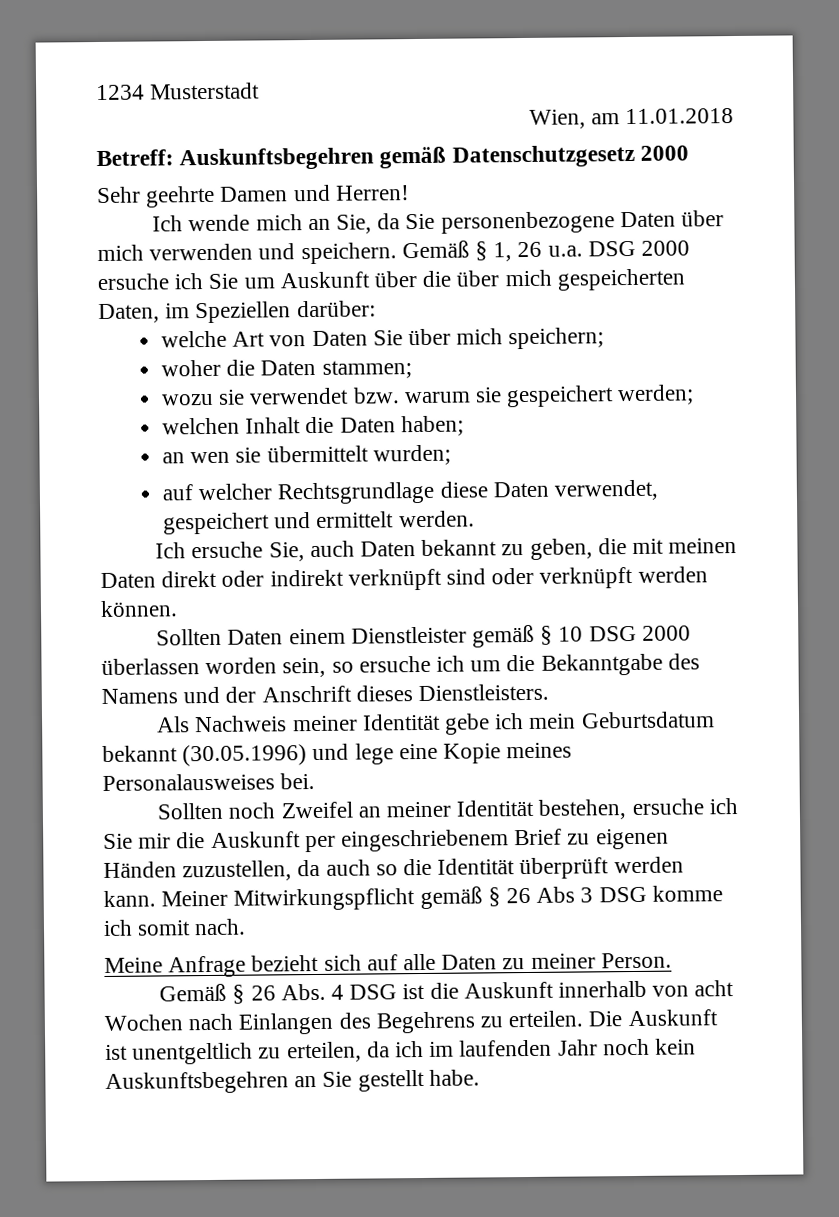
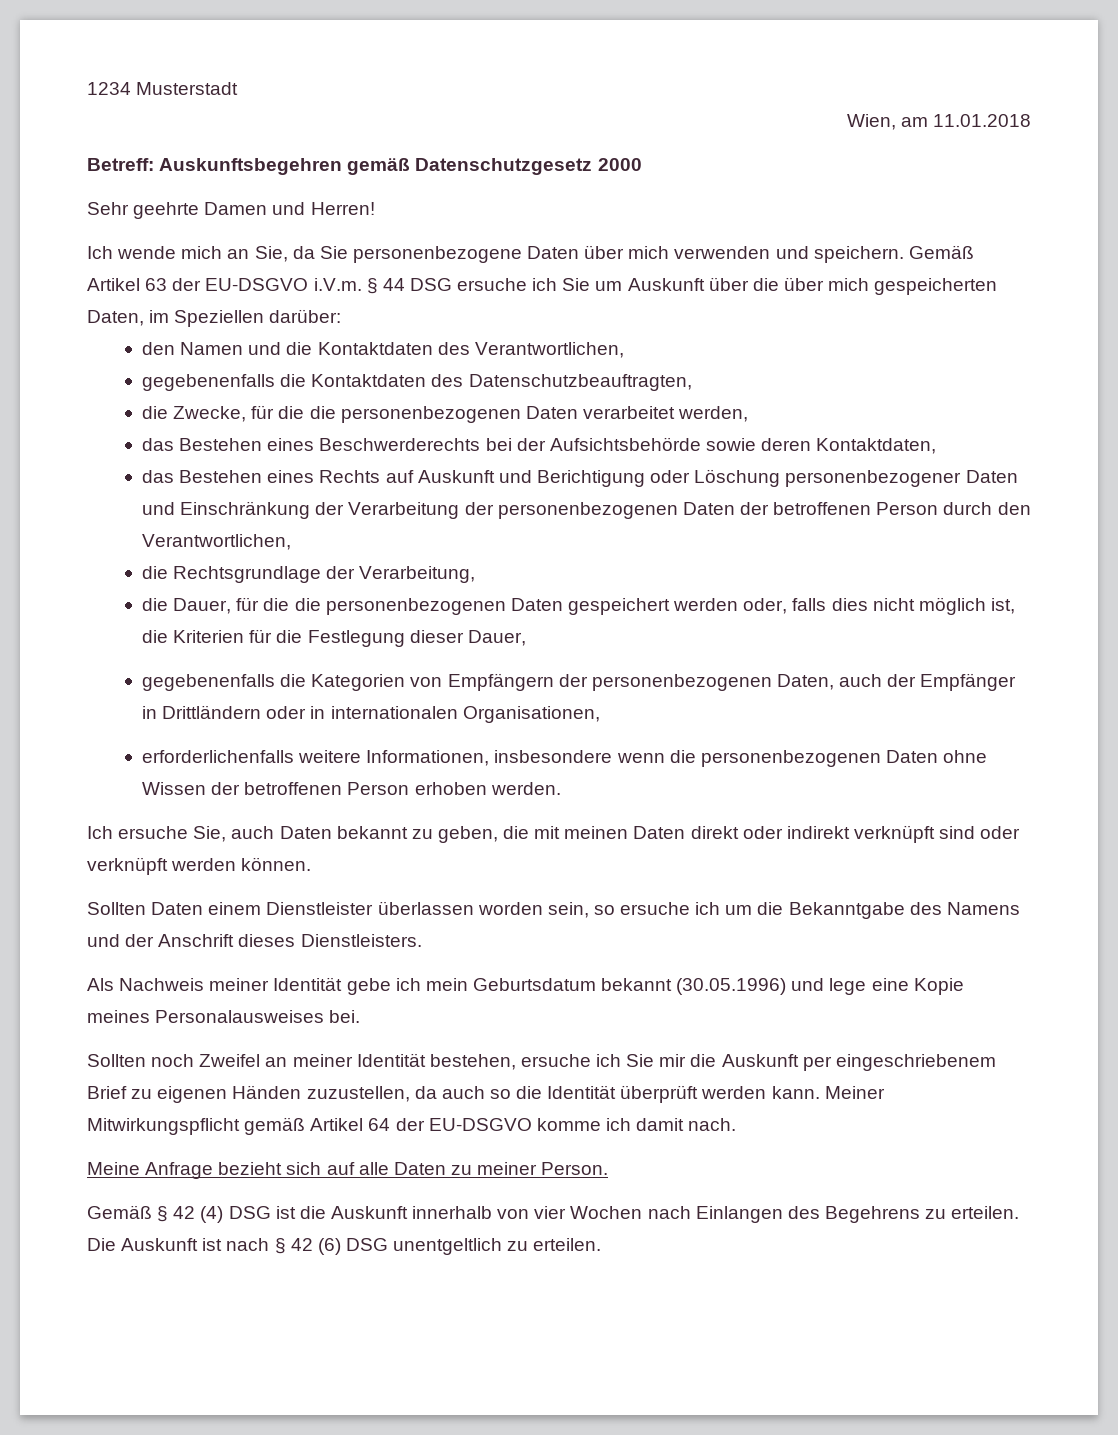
[475,240,691,262] § 1, 26 u.a. DSG 2000 -> [87,278,452,294] Artikel 63 der EU-DSGVO i.V.m. § 44 DSG
[160,327,605,350] [160,359,412,379] [160,384,695,408] [161,415,464,437] [161,444,451,466] [161,479,658,505] [162,511,395,535] welche Art von Daten Sie über mich speichern; // woher die Daten stammen; // wozu sie verwendet bzw. warum sie gespeichert werden; // welchen Inhalt die Daten haben; // an wen sie übermittelt wurden; // auf welcher Rechtsgrundlage diese Daten verwendet, gespeichert und ermittelt -> [142,342,624,358] [142,374,692,391] [142,405,749,423] [142,437,937,454] [142,469,1018,487] [142,501,1031,519] [142,534,292,550] [142,566,476,583] [142,597,1015,615] [142,629,526,647] [142,673,1017,691] [142,705,600,723] [142,750,988,767] [142,782,487,795] den Namen und die Kontaktdaten des Verantwortlichen, // gegebenenfalls die Kontaktdaten des Datenschutzbeauftragten, // die Zwecke, für die die personenbezogenen Daten verarbeitet werden, // das Bestehen eines Beschwerderechts bei der Aufsichtsbehörde sowie deren Kontaktdaten, // das Bestehen eines Rechts auf Auskunft und Berichtigung oder Löschung personenbezogener Daten und Einschränkung der Verarbeitung der personenbezogenen Daten der betroffenen Person durch den Verantwortlichen, // die Rechtsgrundlage der Verarbeitung, // die Dauer, für die die personenbezogenen Daten gespeichert werden oder, falls dies nicht möglich ist, die Kriterien für die Festlegung dieser Dauer, // gegebenenfalls die Kategorien von Empfängern der personenbezogenen Daten, auch der Empfänger in Drittländern oder in internationalen Organisationen, // erforderlichenfalls weitere Informationen, insbesondere wenn die personenbezogenen Daten ohne Wissen der betroffenen Person erhoben
[471,624,691,648] gemäß § 10 DSG 2000 -> (374, 908) none
[487,886,647,907] § 26 Abs 3 DSG -> [310,1118,532,1131] Artikel 64 der EU-DSGVO
[137,920,192,936] somit -> [636,1118,685,1131] damit
[250,983,344,1001] 26 Abs. 4 -> [173,1206,224,1223] 42 (4)
[694,980,735,997] acht -> [534,1206,567,1219] vier
[132,1038,697,1065] [105,1069,480,1094] unentgeltlich zu erteilen, da ich im laufenden Jahr noch kein Auskunftsbegehren an Sie gestellt habe. -> [226,1238,602,1255] nach § 42 (6) DSG unentgeltlich zu erteilen.

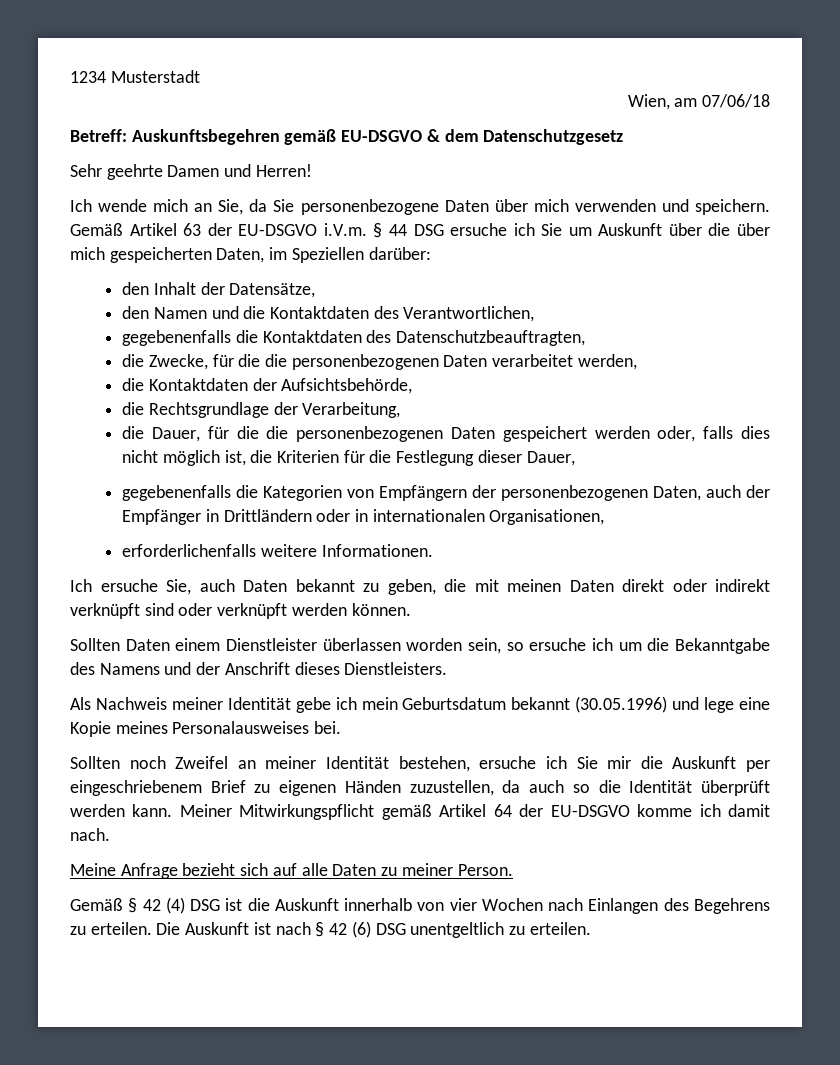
[933,114,1031,127] 11.01.2018 -> [702,94,770,108] 07/06/18
(411, 166) none -> [341,129,479,142] EU-DSGVO & dem
[597,158,642,171] 2000 -> (624, 137) none
(342, 316) none -> [122,282,316,298] // den Inhalt der Datensätze,
[142,437,937,454] [142,469,1018,487] [142,501,1031,519] [142,534,292,550] das Bestehen eines Beschwerderechts bei der Aufsichtsbehörde sowie deren Kontaktdaten, // das Bestehen eines Rechts auf Auskunft und Berichtigung oder Löschung personenbezogener Daten und Einschränkung der Verarbeitung der personenbezogenen Daten der betroffenen Person durch den Verantwortlichen, -> [122,378,413,394] die Kontaktdaten der Aufsichtsbehörde,
[366,750,988,767] [142,782,561,795] Informationen, insbesondere wenn die personenbezogenen Daten ohne Wissen der betroffenen Person erhoben werden. -> [321,544,433,557] Informationen.

